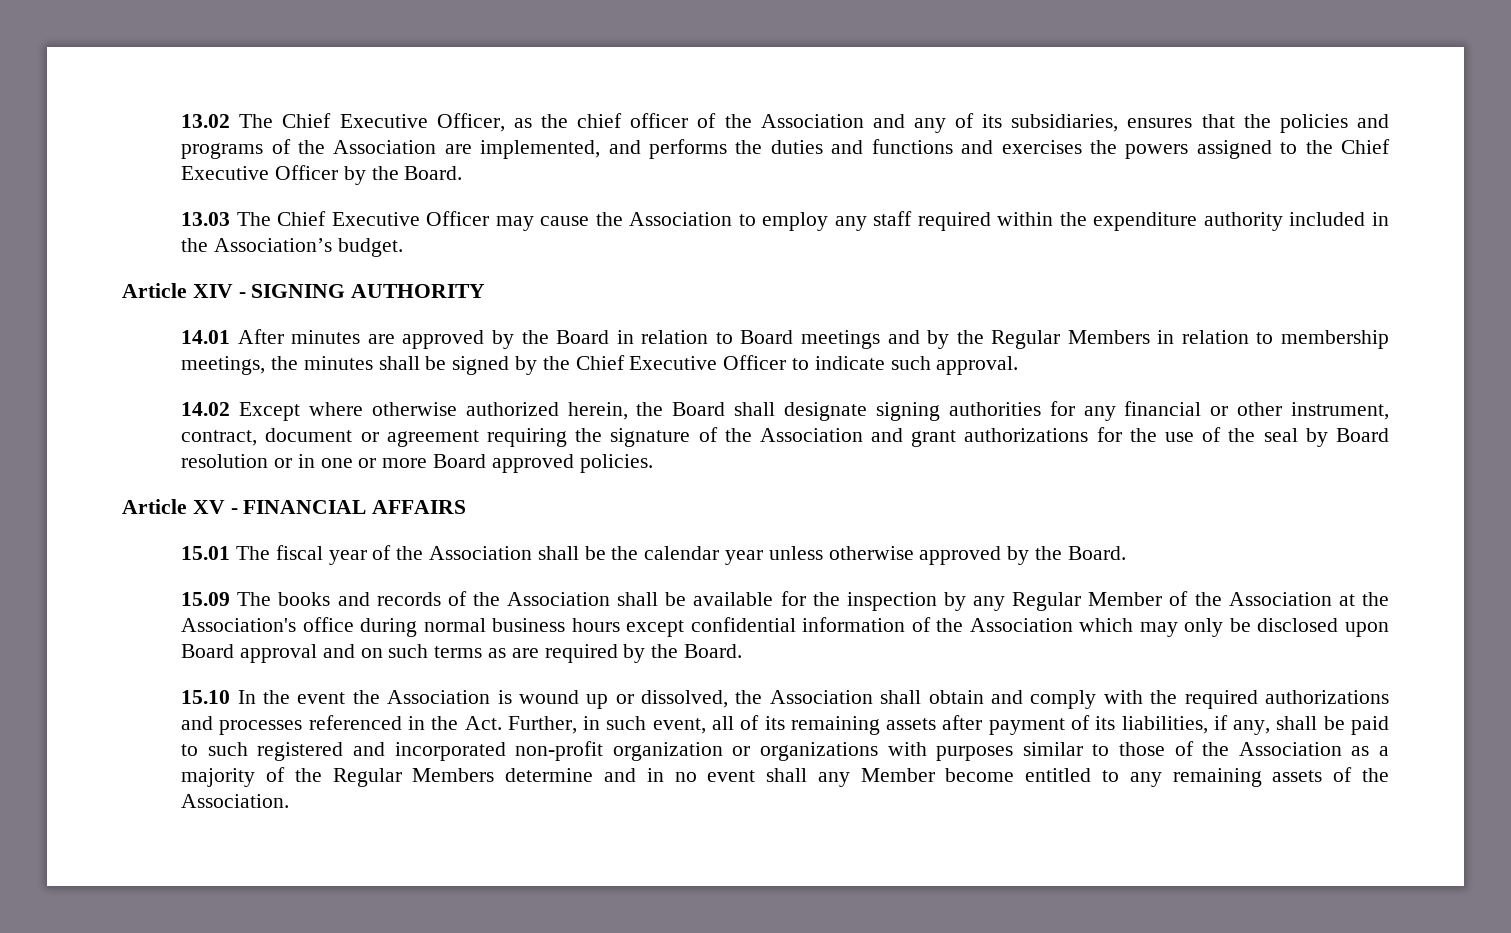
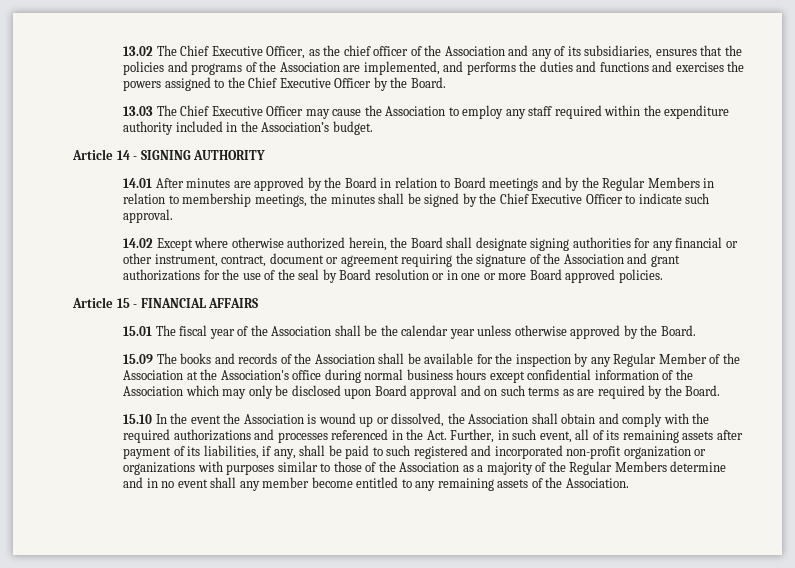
[192,284,233,298] XIV -> [116,150,130,160] 14
[192,500,225,514] XV -> [116,298,130,308] 15
[860,768,935,782] Member -> [262,477,310,488] member

